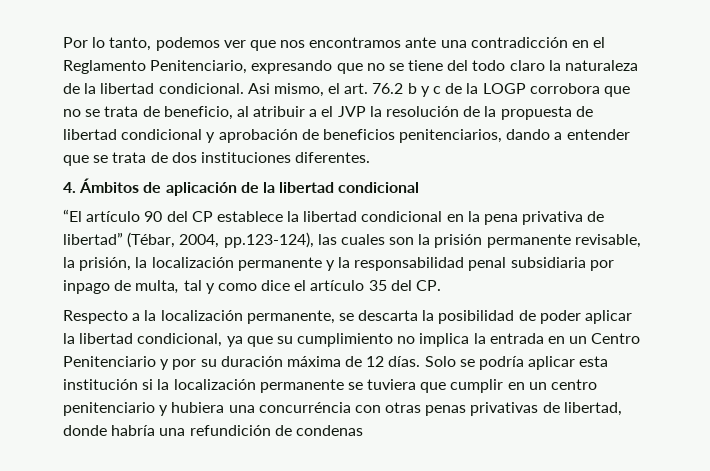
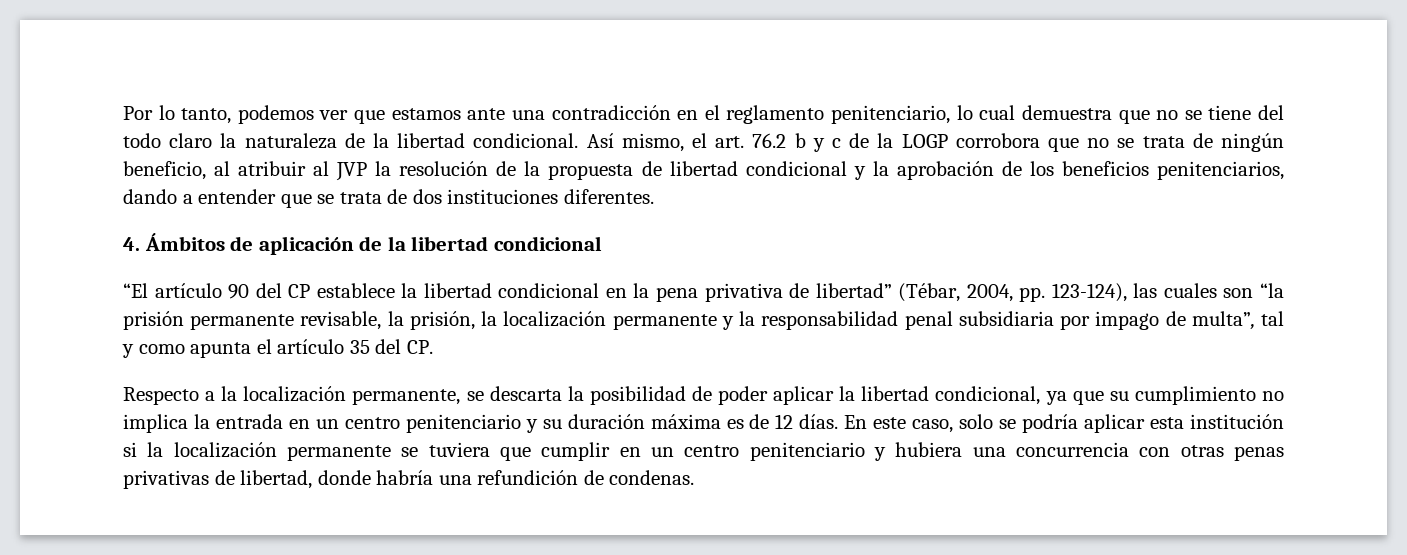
[280,37,402,48] nos encontramos -> [391,108,461,120] estamos
[63,60,333,74] Reglamento Penitenciario, expresando -> [726,105,1112,124] reglamento penitenciario, lo cual demuestra
[247,83,270,94] Asi -> [586,133,614,148] Así
(160, 111) none -> [1221,133,1285,152] ningún
[309,106,334,117] a el -> [313,161,330,176] al
(216, 137) none -> [872,161,889,176] la
(319, 134) none -> [1029,161,1054,176] los
[223,232,314,248] pp.123-124), -> [1019,283,1127,302] pp. 123-124),
[418,234,431,245] la -> [1259,283,1284,298] “la
[63,280,180,294] inpago de multa, -> [1095,311,1255,330] impago de multa”,
[261,280,291,291] dice -> [190,342,252,358] apunta
[591,333,641,344] [63,356,197,370] Centro Penitenciario y por -> [344,414,538,433] centro penitenciario y
(341, 361) none -> [726,419,744,429] es
[424,356,456,367] Solo -> [844,414,994,433] En este caso, solo
[258,402,351,413] concurréncia -> [1016,442,1129,457] concurrencia
[295,425,363,436] condenas -> [609,470,695,485] condenas.

